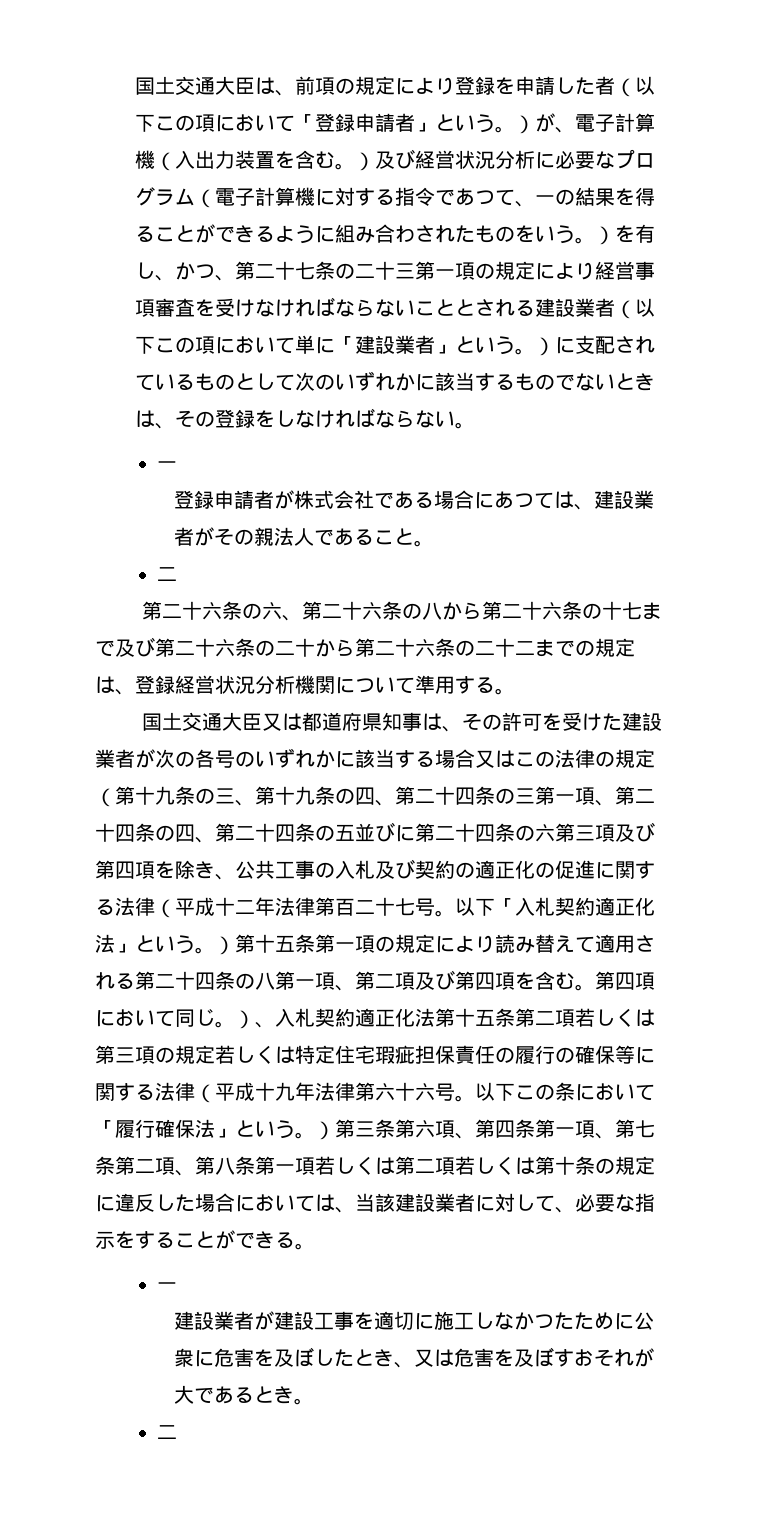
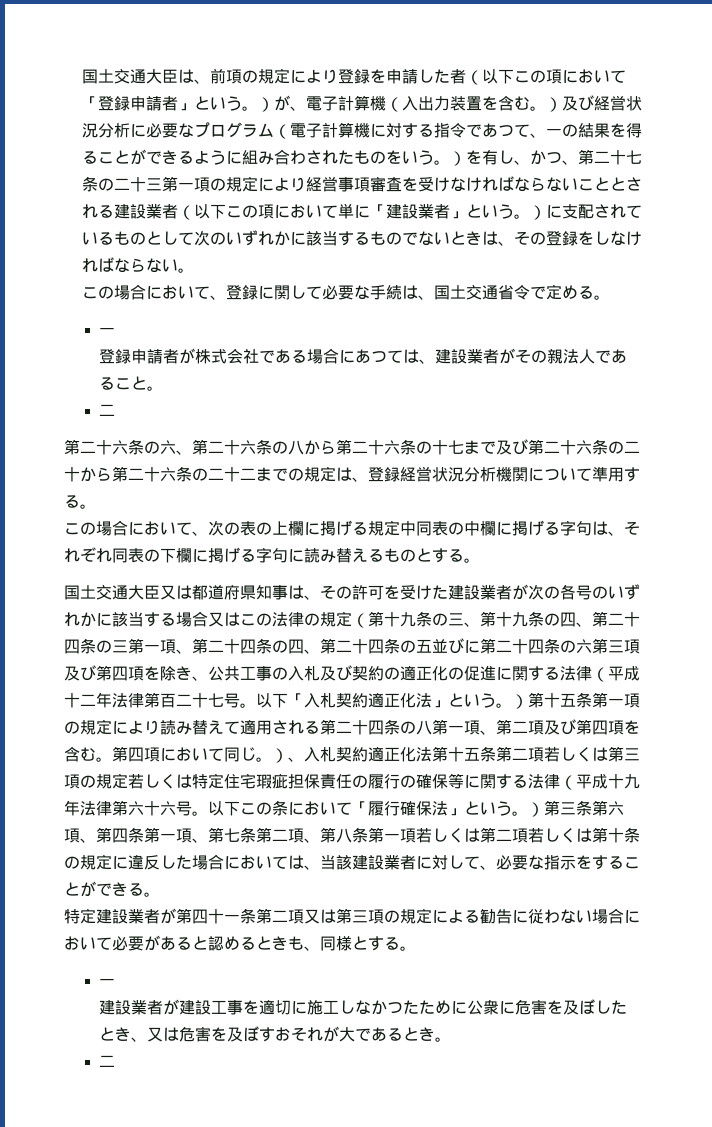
(475, 425) none -> [81,284,610,300] // この場合において、登録に関して必要な手続は、国土交通省令で定める。
(515, 691) none -> [64,520,640,536] [64,547,480,563] // この場合において、次の表の上欄に掲げる規定中同表の中欄に掲げる字句は、それぞれ同表の下欄に掲げる字句に読み替えるものとする。
(315, 1246) none -> [64,908,640,924] [64,935,416,951] // 特定建設業者が第四十一条第二項又は第三項の規定による勧告に従わない場合において必要があると認めるときも、同様とする。

